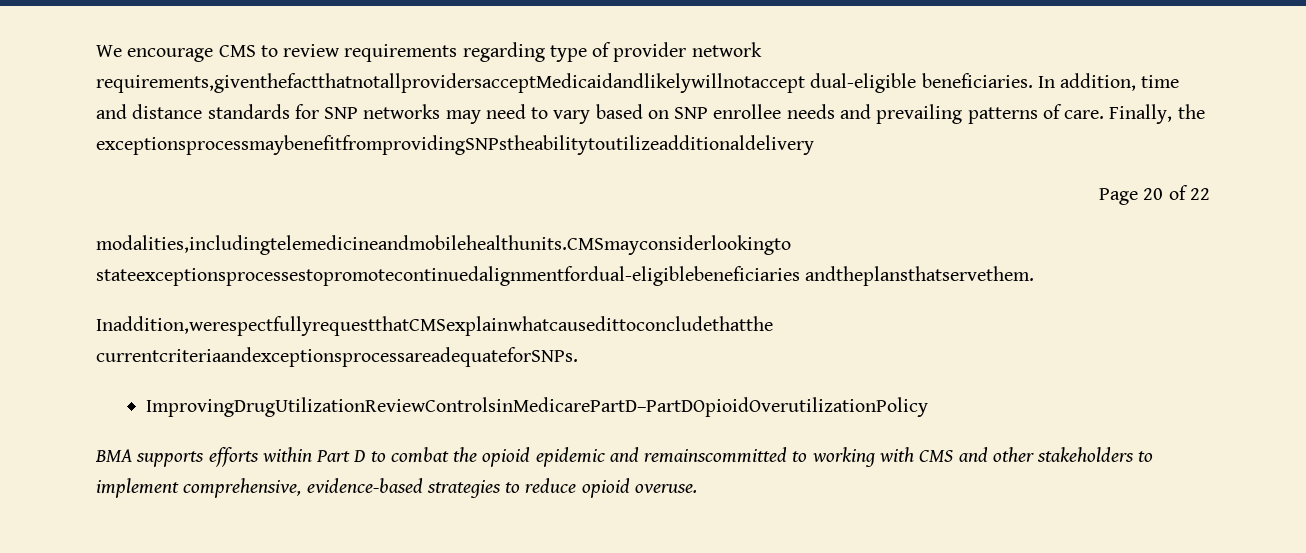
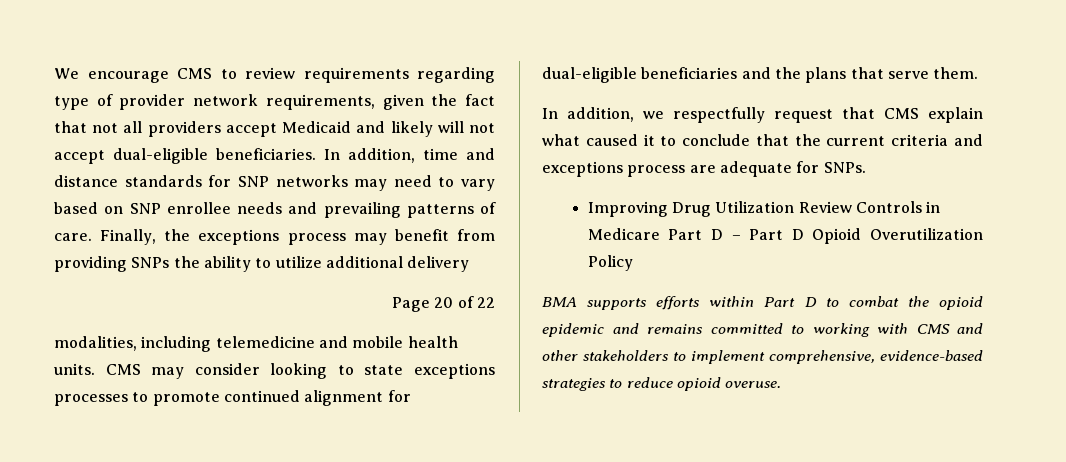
[96,73,805,93] requirements,giventhefactthatnotallprovidersacceptMedicaidandlikelywillnotaccept -> [265,94,496,110] [54,121,496,137] [54,150,105,164] requirements, given the fact that not all providers accept Medicaid and likely will not accept
[96,135,814,155] [1099,185,1211,205] [96,235,791,255] [96,266,1035,286] [96,316,773,336] [96,347,578,367] [145,397,928,417] exceptionsprocessmaybenefitfromprovidingSNPstheabilitytoutilizeadditionaldelivery // Page 20 of 22 // modalities,includingtelemedicineandmobilehealthunits.CMSmayconsiderlookingto stateexceptionsprocessestopromotecontinuedalignmentfordual-eligiblebeneficiaries andtheplansthatservethem. // Inaddition,werespectfullyrequestthatCMSexplainwhatcausedittoconcludethatthe currentcriteriaandexceptionsprocessareadequateforSNPs. // ImprovingDrugUtilizationReviewControlsinMedicarePartD–PartDOpioidOverutilizationPolicy -> [198,229,496,245] [54,256,470,272] [392,296,495,312] [54,336,458,352] [54,363,495,379] [54,390,411,406] [542,67,979,83] [542,107,983,123] [542,134,983,146] [542,161,866,177] [587,201,941,217] [587,228,983,244] [587,255,633,271] exceptions process may benefit from providing SNPs the ability to utilize additional delivery // Page 20 of 22 // modalities, including telemedicine and mobile health units. CMS may consider looking to state exceptions processes to promote continued alignment for dual-eligible beneficiaries and the plans that serve them. // In addition, we respectfully request that CMS explain what caused it to conclude that the current criteria and exceptions process are adequate for SNPs. // Improving Drug Utilization Review Controls in Medicare Part D – Part D Opioid Overutilization Policy
[644,447,788,463] remainscommitted -> [647,323,783,334] remains committed

